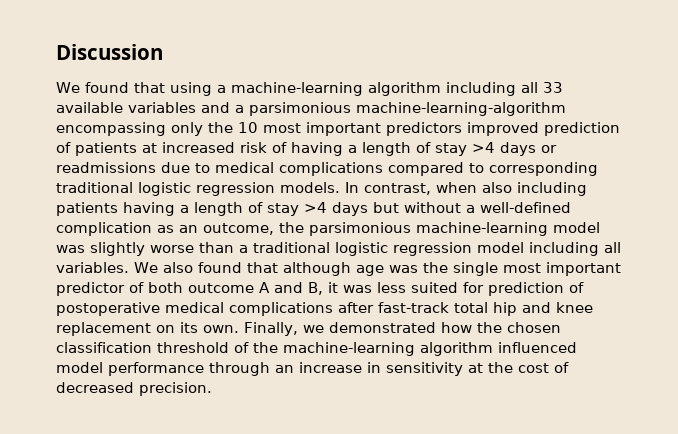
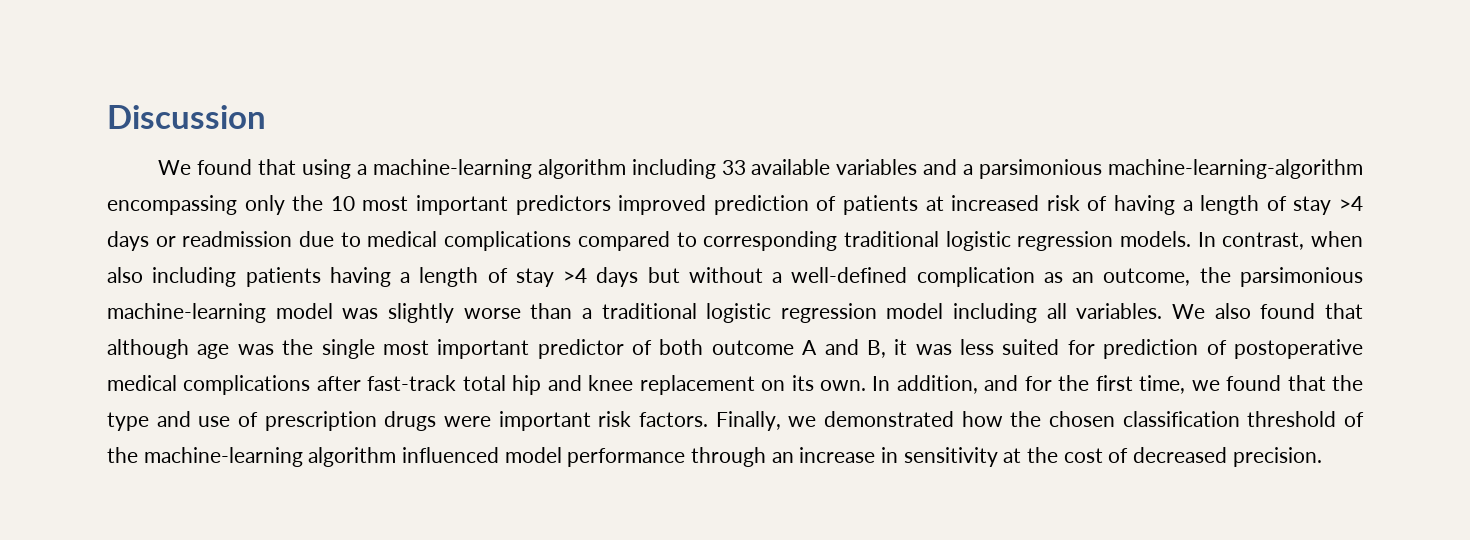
[521,82,538,93] all -> (716, 169) none
[56,162,156,173] readmissions -> [182,231,293,247] readmission
(239, 329) none -> [872,375,1364,394] [107,411,708,431] In addition, and for the first time, we found that the type and use of prescription drugs were important risk factors.

